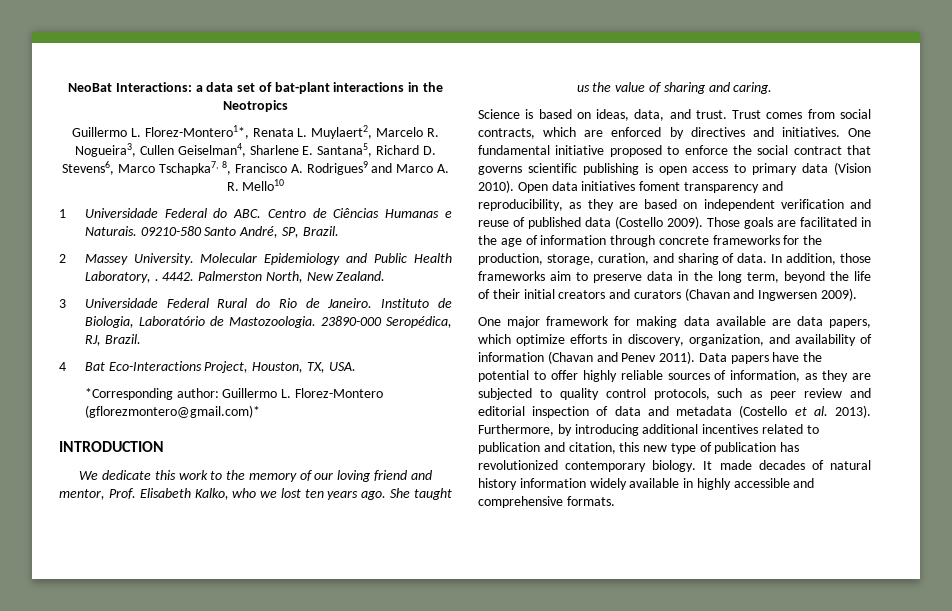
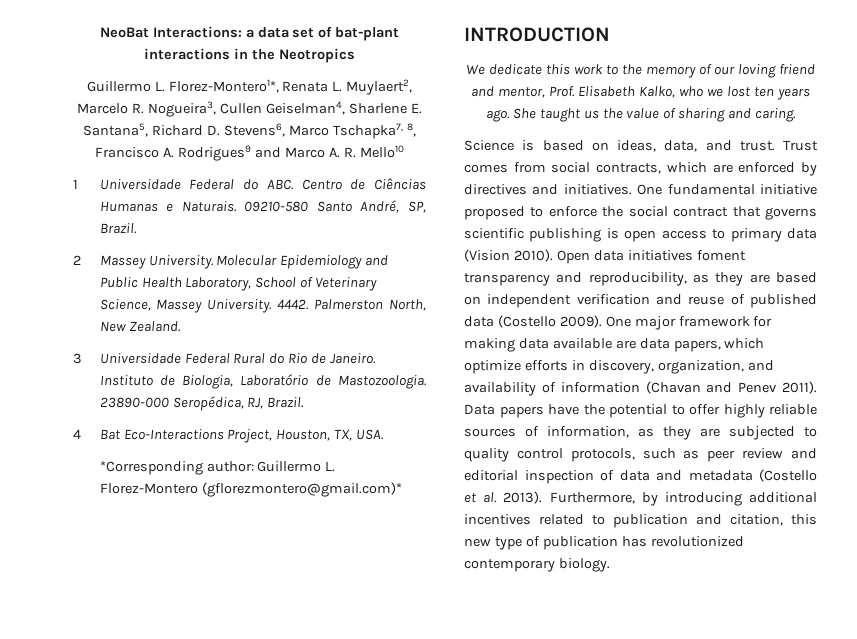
[154,279,159,281] . -> [255,277,378,291] [99,299,273,313] School of Veterinary Science, Massey University.
[707,217,871,229] [478,235,823,247] [478,253,871,265] [478,271,871,283] [478,288,858,301] Those goals are facilitated in the age of information through concrete frameworks for the production, storage, curation, and sharing of data. In addition, those frameworks aim to preserve data in the long term, beyond the life of their initial creators and curators (Chavan and Ingwersen 2009). // -> (602, 321) none
[703,460,871,470] [478,478,815,490] [478,496,615,508] It made decades of natural history information widely available in highly accessible and comprehensive formats. -> (610, 565) none

